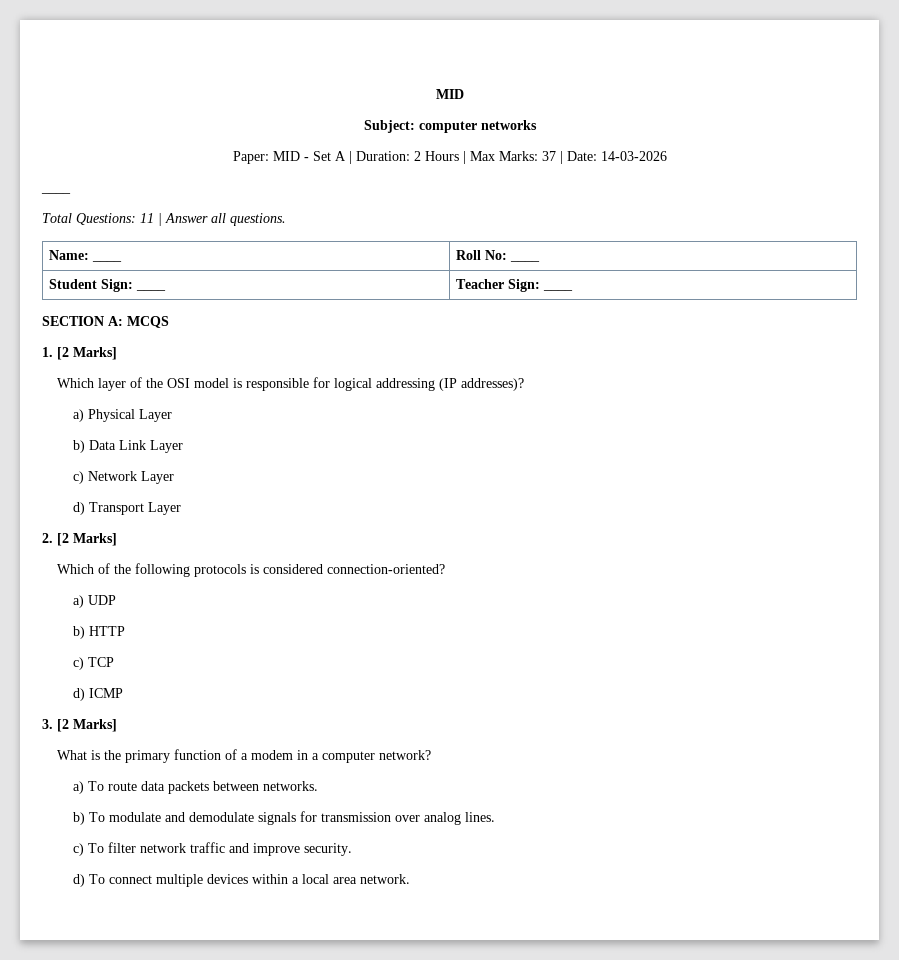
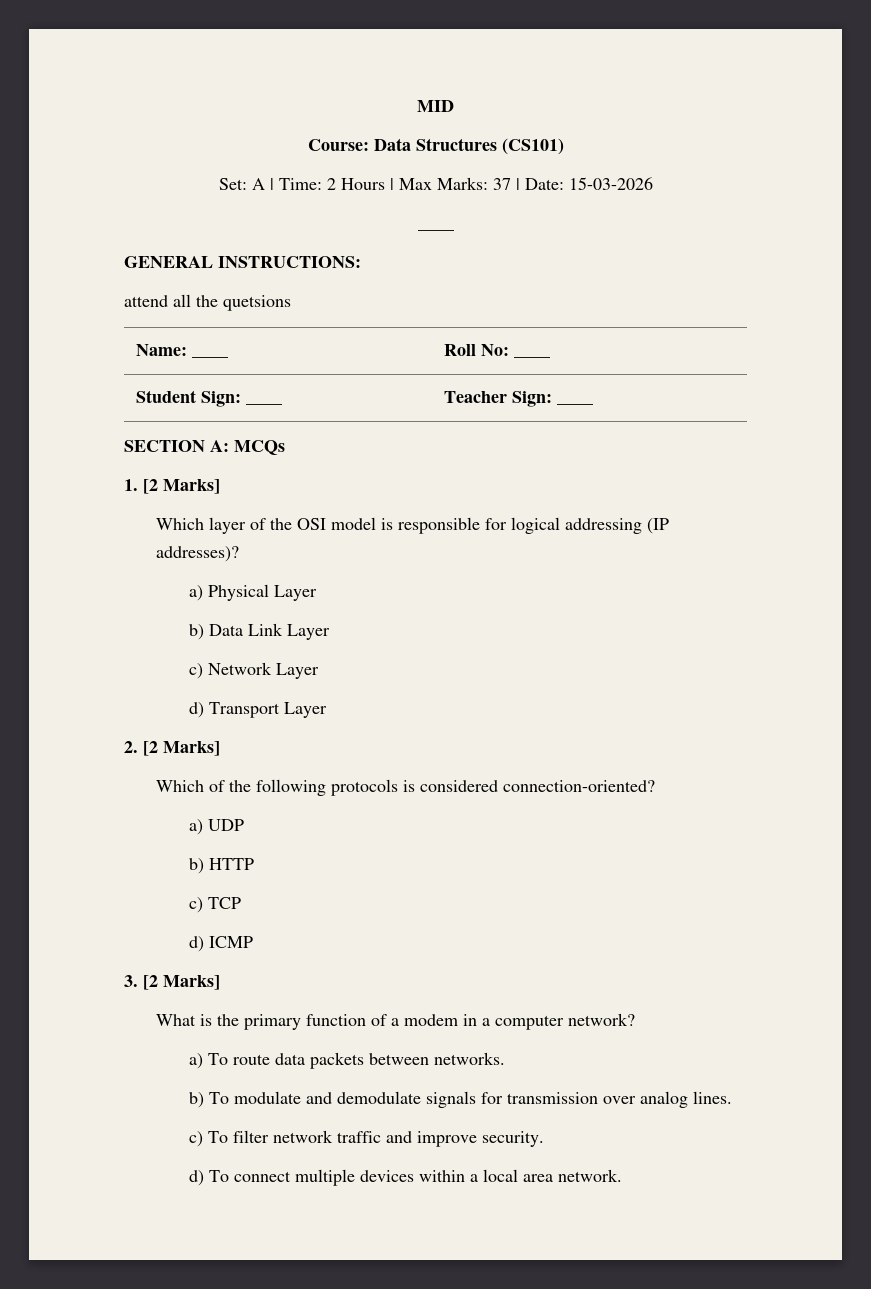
[363,120,537,133] [232,151,331,164] Subject: computer networks // Paper: MID - Set -> [307,138,564,155] [218,178,247,190] Course: Data Structures (CS101) // Set:
[355,151,410,161] Duration: -> [278,178,322,190] Time:
[600,151,667,161] [41,192,71,194] [42,213,286,226] 14-03-2026 // ____ // Total Questions: 11 | Answer all questions. -> [568,177,653,190] [417,229,454,231] [124,256,361,268] [124,294,291,311] 15-03-2026 // ____ // GENERAL INSTRUCTIONS: // attend all the quetsions
[127,316,169,328] MCQS -> [234,440,285,455] MCQs

